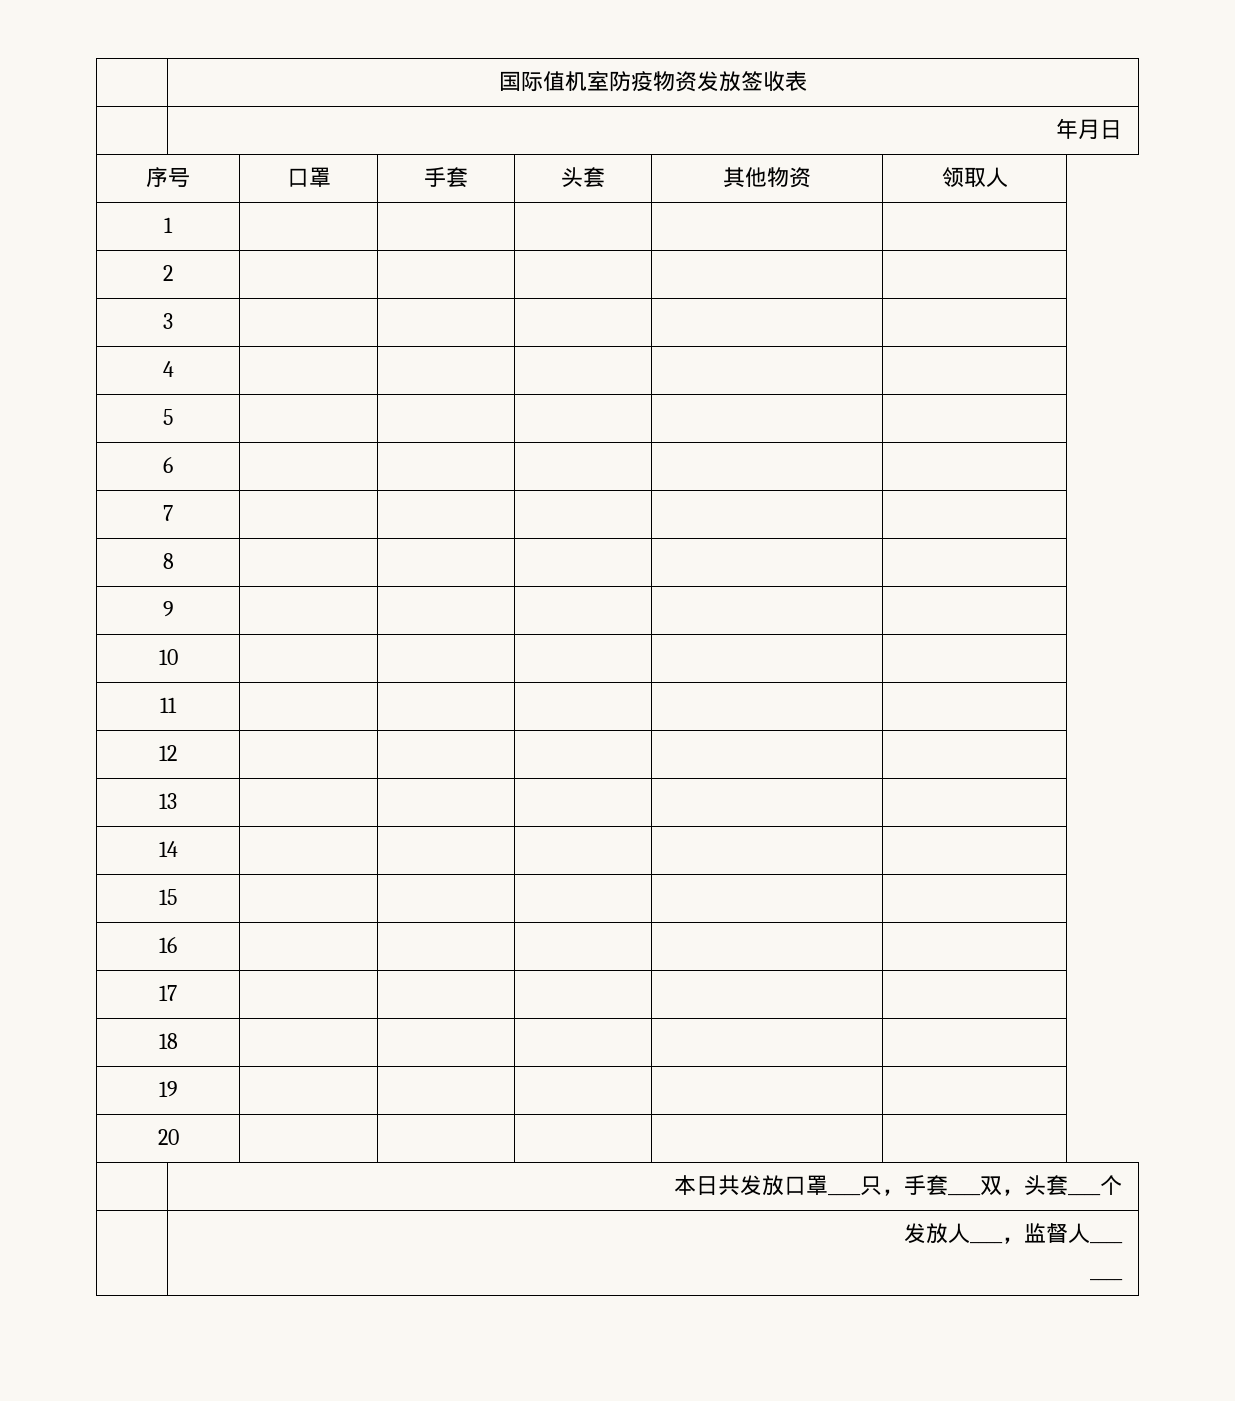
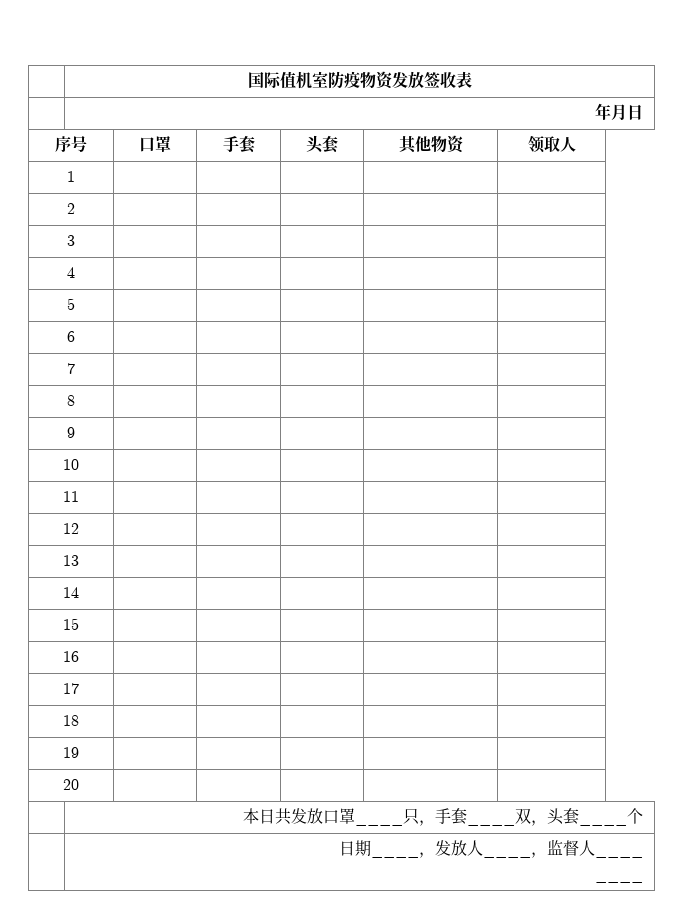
(1122, 1185) none -> [339,840,436,858] 日期____，

